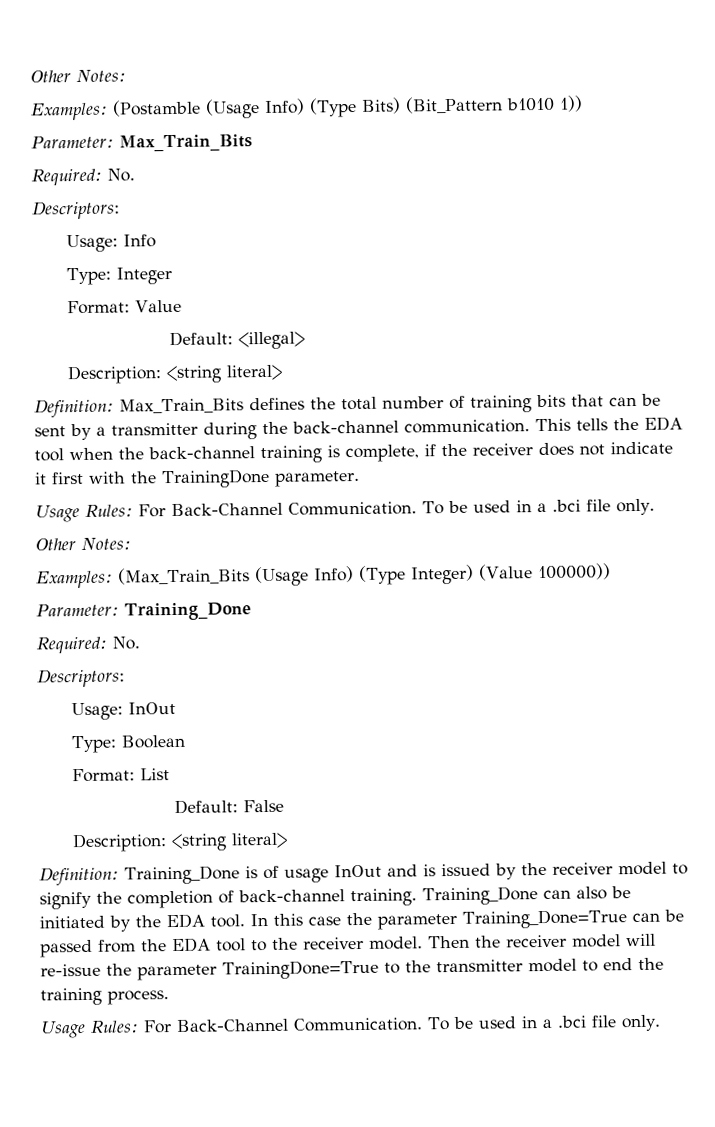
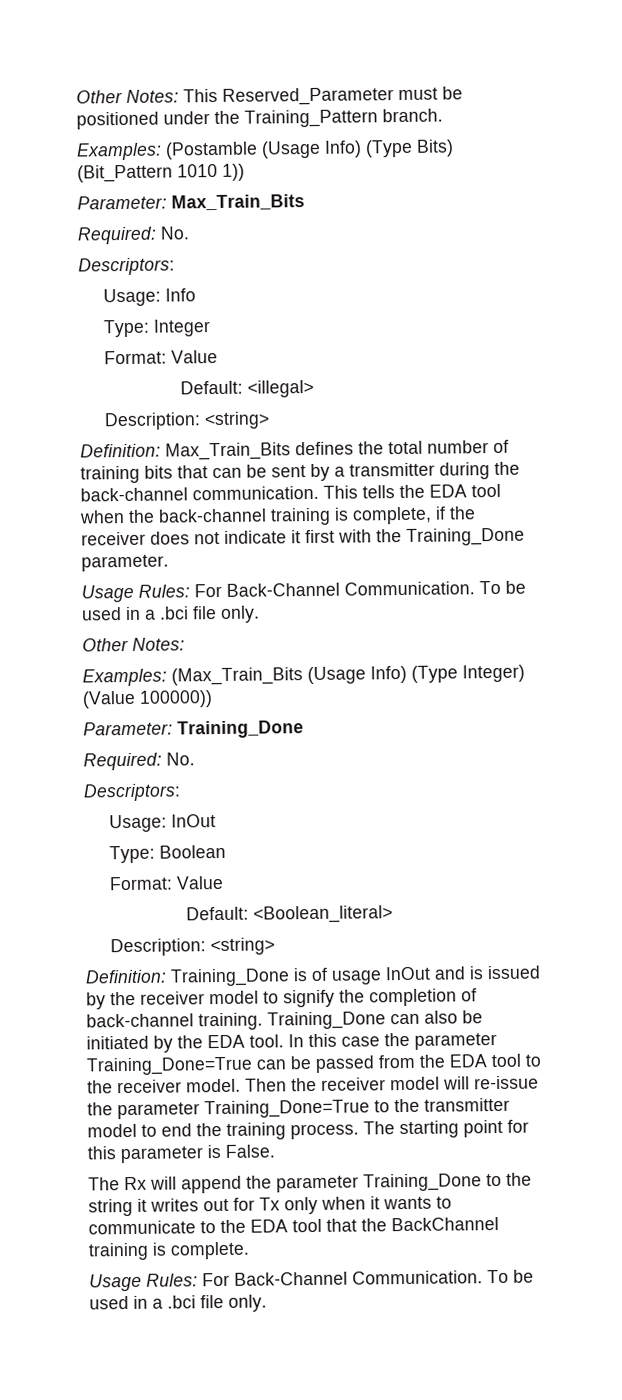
[30,69,126,83] Other Notes: -> [76,86,463,106] [76,108,443,130] Other Notes: This Reserved_Parameter must be positioned under the Training_Pattern branch.
[505,97,555,112] b1010 -> [177,163,218,178] 1010
[165,364,283,384] <string literal> -> [204,411,271,430] <string>
[161,468,270,489] TrainingDone -> [406,527,525,546] Training_Done
[139,768,170,781] [173,799,284,815] [71,832,288,853] List // Default: False // Description: <string literal> -> [176,875,225,890] [186,905,394,924] [110,937,276,957] Value // Default: <Boolean_literal> // Description: <string>
[222,959,379,980] TrainingDone=True -> [204,1099,370,1119] Training_Done=True
(169, 997) none -> [363,1119,529,1139] [87,1144,275,1164] [88,1172,532,1194] [88,1196,452,1217] [88,1217,499,1235] [88,1241,250,1261] The starting point for this parameter is False. // The Rx will append the parameter Training_Done to the string it writes out for Tx only when it wants to communicate to the EDA tool that the BackChannel training is complete.

